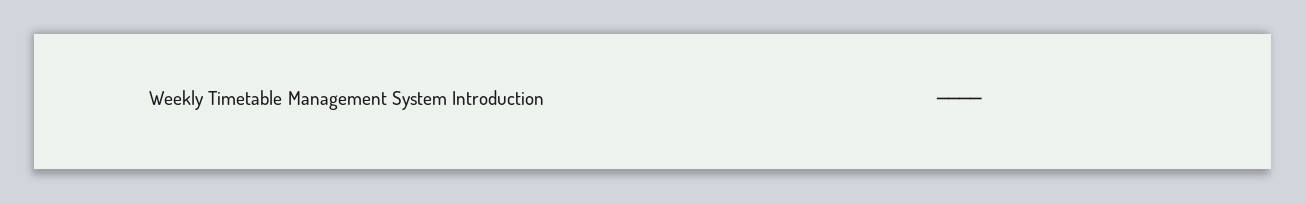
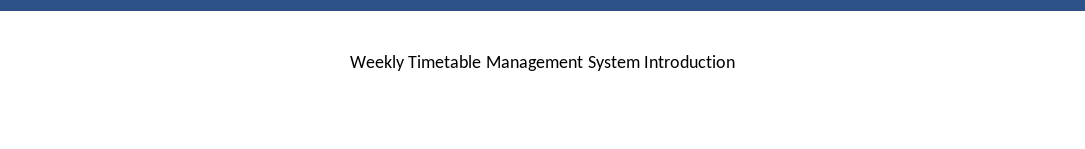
[935,97,982,105] // ──── -> (736, 61) none

